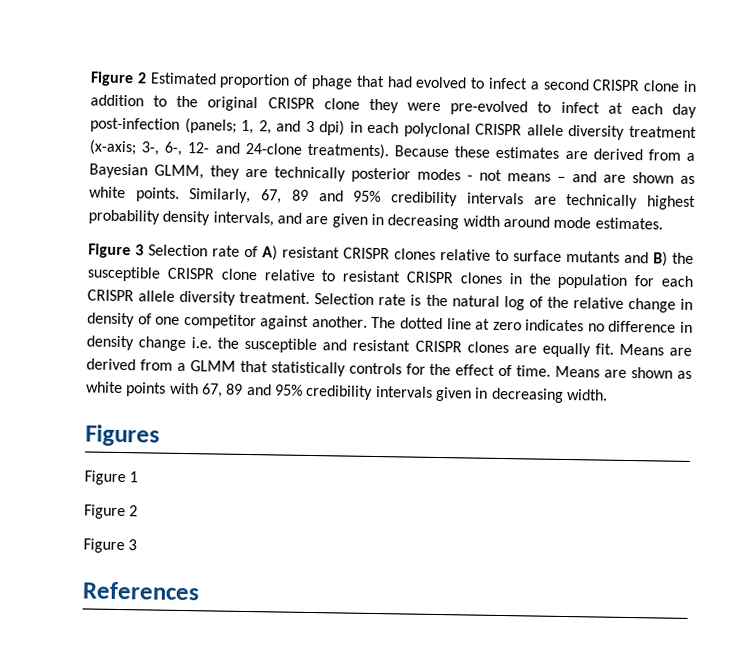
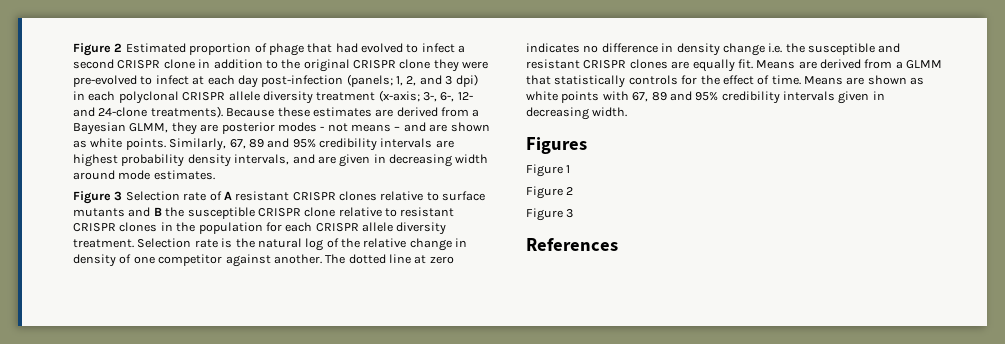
[274,166,346,182] technically -> (219, 128) none
[566,193,639,210] technically -> (454, 144) none
[262,245,278,261] A) -> [223,191,232,200] A
[653,251,668,267] B) -> [153,207,162,216] B

